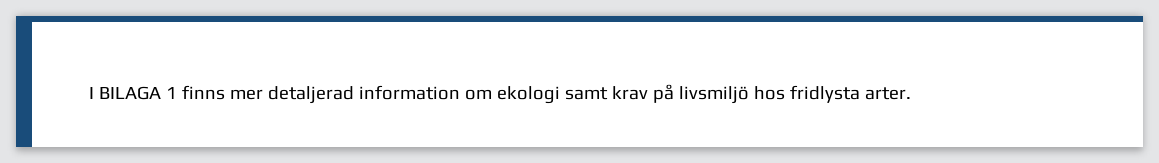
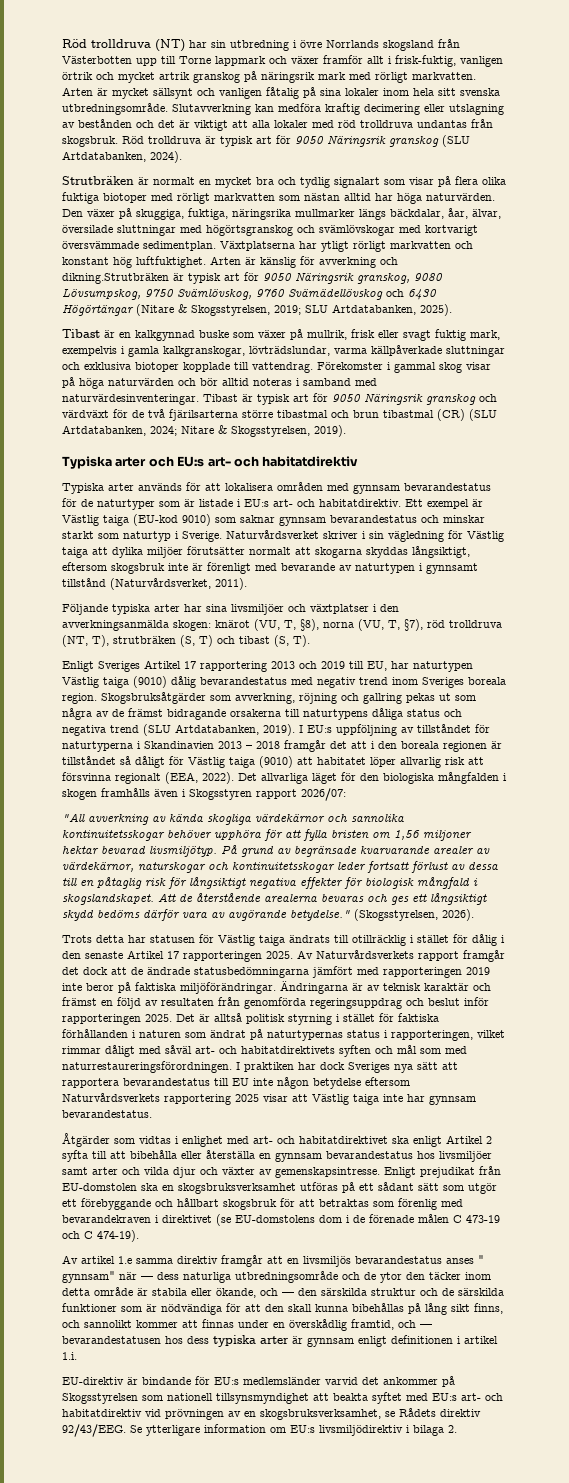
[89,84,911,104] I BILAGA 1 finns mer detaljerad information om ekologi samt krav på livsmiljö hos fridlysta arter. -> [62,39,460,52] [62,55,503,67] [62,71,476,83] [62,87,500,99] [62,103,504,115] [62,119,493,131] [62,135,470,147] [62,151,182,163] [62,176,506,188] [62,192,495,204] [62,208,501,220] [62,225,478,236] [62,241,473,252] [62,256,398,268] [62,272,443,284] [62,289,437,300] [62,304,452,316] [62,329,500,341] [62,345,505,357] [62,362,491,373] [62,377,377,389] [62,393,497,405] [62,409,497,421] [62,425,346,437] [62,456,359,469] [62,482,491,494] [62,498,483,510] [62,514,485,526] [62,530,504,542] [62,546,470,558] [62,562,478,574] [62,578,247,590] [62,604,399,615] [62,619,502,631] [62,635,310,647] [62,660,473,672] [62,676,506,688] [62,692,476,704] [62,708,462,720] [62,724,490,736] [62,740,502,752] [62,756,484,768] [62,772,507,784] [62,788,346,801] [62,813,405,825] [62,829,472,841] [62,845,490,857] [62,861,499,873] [62,877,478,889] [62,893,487,905] [62,909,474,921] [62,934,505,946] [62,950,505,962] [62,966,490,978] [62,981,491,994] [62,997,489,1009] [62,1013,439,1025] [62,1029,505,1041] [62,1045,467,1057] [62,1061,458,1073] [62,1077,410,1089] [62,1093,476,1105] [62,1110,152,1118] [62,1133,492,1147] [62,1150,492,1162] [62,1166,501,1178] [62,1182,497,1194] [62,1198,463,1210] [62,1214,500,1226] [62,1230,139,1242] [62,1255,484,1267] [62,1271,491,1283] [62,1287,504,1298] [62,1303,503,1315] [62,1319,432,1331] [62,1335,498,1347] [62,1352,77,1360] [62,1376,455,1387] [62,1392,503,1404] [62,1408,481,1420] [62,1424,457,1437] Röd trolldruva (NT) har sin utbredning i övre Norrlands skogsland från Västerbotten upp till Torne lappmark och växer framför allt i frisk-fuktig, vanligen örtrik och mycket artrik granskog på näringsrik mark med rörligt markvatten. Arten är mycket sällsynt och vanligen fåtalig på sina lokaler inom hela sitt svenska utbredningsområde. Slutavverkning kan medföra kraftig decimering eller utslagning av bestånden och det är viktigt att alla lokaler med röd trolldruva undantas från skogsbruk. Röd trolldruva är typisk art för 9050 Näringsrik granskog (SLU Artdatabanken, 2024). // Strutbräken är normalt en mycket bra och tydlig signalart som visar på flera olika fuktiga biotoper med rörligt markvatten som nästan alltid har höga naturvärden. Den växer på skuggiga, fuktiga, näringsrika mullmarker längs bäckdalar, åar, älvar, översilade sluttningar med högörtsgranskog och svämlövskogar med kortvarigt översvämmade sedimentplan. Växtplatserna har ytligt rörligt markvatten och konstant hög luftfuktighet. Arten är känslig för avverkning och dikning.Strutbräken är typisk art för 9050 Näringsrik granskog, 9080 Lövsumpskog, 9750 Svämlövskog, 9760 Svämädellövskog och 6430 Högörtängar (Nitare & Skogsstyrelsen, 2019; SLU Artdatabanken, 2025). // Tibast är en kalkgynnad buske som växer på mullrik, frisk eller svagt fuktig mark, exempelvis i gamla kalkgranskogar, lövträdslundar, varma källpåverkade sluttningar och exklusiva biotoper kopplade till vattendrag. Förekomster i gammal skog visar på höga naturvärden och bör alltid noteras i samband med naturvärdesinventeringar. Tibast är typisk art för 9050 Näringsrik granskog och värdväxt för de två fjärilsarterna större tibastmal och brun tibastmal (CR) (SLU Artdatabanken, 2024; Nitare & Skogsstyrelsen, 2019). // Typiska arter och EU:s art- och habitatdirektiv // Typiska arter används för att lokalisera områden med gynnsam bevarandestatus för de naturtyper som är listade i EU:s art- och habitatdirektiv. Ett exempel är Västlig taiga (EU-kod 9010) som saknar gynnsam bevarandestatus och minskar starkt som naturtyp i Sverige. Naturvårdsverket skriver i sin vägledning för Västlig taiga att dylika miljöer förutsätter normalt att skogarna skyddas långsiktigt, eftersom skogsbruk inte är förenligt med bevarande av naturtypen i gynnsamt tillstånd (Naturvårdsverket, 2011). // Följande typiska arter har sina livsmiljöer och växtplatser i den avverkningsanmälda skogen: knärot (VU, T, §8), norna (VU, T, §7), röd trolldruva (NT, T), strutbräken (S, T) och tibast (S, T). // Enligt Sveriges Artikel 17 rapportering 2013 och 2019 till EU, har naturtypen Västlig taiga (9010) dålig bevarandestatus med negativ trend inom Sveriges boreala region. Skogsbruksåtgärder som avverkning, röjning och gallring pekas ut som några av de främst bidragande orsakerna till naturtypens dåliga status och negativa trend (SLU Artdatabanken, 2019). I EU:s uppföljning av tillståndet för naturtyperna i Skandinavien 2013 – 2018 framgår det att i den boreala regionen är tillståndet så dåligt för Västlig taiga (9010) att habitatet löper allvarlig risk att försvinna regionalt (EEA, 2022). Det allvarliga läget för den biologiska mångfalden i skogen framhålls även i Skogsstyren rapport 2026/07: // "All avverkning av kända skogliga värdekärnor och sannolika kontinuitetsskogar behöver upphöra för att fylla bristen om 1,56 miljoner hektar bevarad livsmiljötyp. På grund av begränsade kvarvarande arealer av värdekärnor, naturskogar och kontinuitetsskogar leder fortsatt förlust av dessa till en påtaglig risk för långsiktigt negativa effekter för biologisk mångfald i skogslandskapet. Att de återstående arealerna bevaras och ges ett långsiktigt skydd bedöms därför vara av avgörande betydelse." (Skogsstyrelsen, 2026). // Trots detta har statusen för Västlig taiga ändrats till otillräcklig i stället för dålig i den senaste Artikel 17 rapporteringen 2025. Av Naturvårdsverkets rapport framgår det dock att de ändrade statusbedömningarna jämfört med rapporteringen 2019 inte beror på faktiska miljöförändringar. Ändringarna är av teknisk karaktär och främst en följd av resultaten från genomförda regeringsuppdrag och beslut inför rapporteringen 2025. Det är alltså politisk styrning i stället för faktiska förhållanden i naturen som ändrat på naturtypernas status i rapporteringen, vilket rimmar dåligt med såväl art- och habitatdirektivets syften och mål som med naturrestaureringsförordningen. I praktiken har dock Sveriges nya sätt att rapportera bevarandestatus till EU inte någon betydelse eftersom Naturvårdsverkets rapportering 2025 visar att Västlig taiga inte har gynnsam bevarandestatus. // Åtgärder som vidtas i enlighet med art- och habitatdirektivet ska enligt Artikel 2 syfta till att bibehålla eller återställa en gynnsam bevarandestatus hos livsmiljöer samt arter och vilda djur och växter av gemenskapsintresse. Enligt prejudikat från EU-domstolen ska en skogsbruksverksamhet utföras på ett sådant sätt som utgör ett förebyggande och hållbart skogsbruk för att betraktas som förenlig med bevarandekraven i direktivet (se EU-domstolens dom i de förenade målen C 473-19 och C 474-19). // Av artikel 1.e samma direktiv framgår att en livsmiljös bevarandestatus anses " gynnsam" när — dess naturliga utbredningsområde och de ytor den täcker inom detta område är stabila eller ökande, och — den särskilda struktur och de särskilda funktioner som är nödvändiga för att den skall kunna bibehållas på lång sikt finns, och sannolikt kommer att finnas under en överskådlig framtid, och — bevarandestatusen hos dess typiska arter är gynnsam enligt definitionen i artikel 1.i. // EU-direktiv är bindande för EU:s medlemsländer varvid det ankommer på Skogsstyrelsen som nationell tillsynsmyndighet att beakta syftet med EU:s art- och habitatdirektiv vid prövningen av en skogsbruksverksamhet, se Rådets direktiv 92/43/EEG. Se ytterligare information om EU:s livsmiljödirektiv i bilaga 2.

